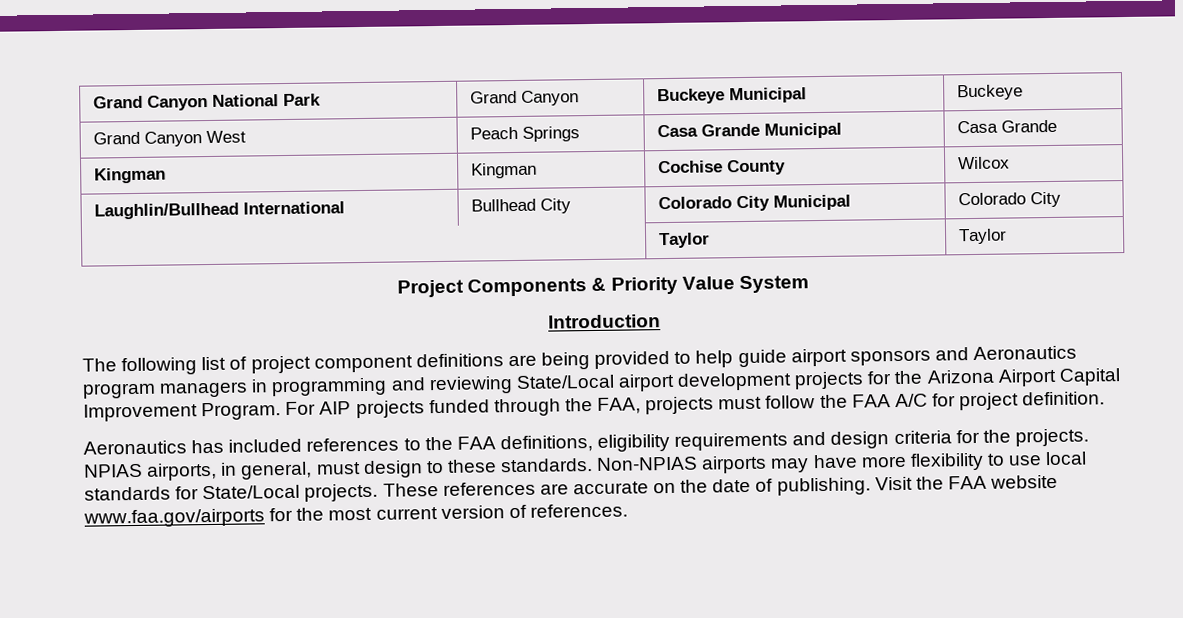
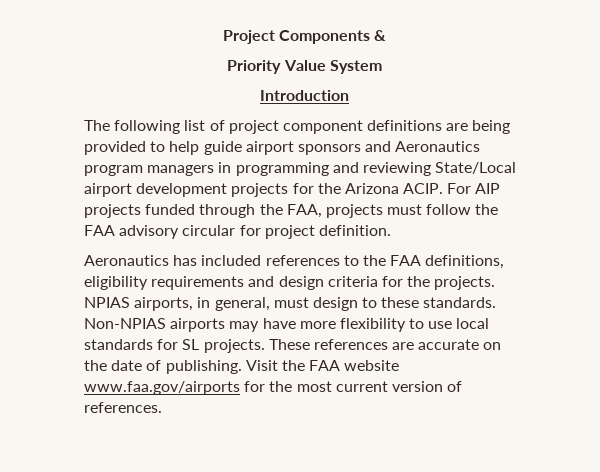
[92,93,321,111] [469,90,579,106] [656,87,807,105] [956,84,1023,101] [92,130,246,147] [469,126,580,142] [656,122,842,139] [956,119,1057,134] [93,167,166,184] [470,162,537,179] [657,159,786,176] [957,156,1010,170] [93,201,345,220] [470,198,571,214] [657,194,851,212] [957,191,1061,208] [658,232,710,249] [957,228,1007,245] Grand Canyon National Park | Grand Canyon | Buckeye Municipal | Buckeye // Grand Canyon West | Peach Springs | Casa Grande Municipal | Casa Grande // Kingman | Kingman | Cochise County | Wilcox // Laughlin/Bullhead International | Bullhead City | Colorado City Municipal | Colorado City // | Taylor | Taylor // -> (222, 37) none
(607, 284) none -> (387, 35) //
[997,368,1121,387] [83,402,282,422] Airport Capital Improvement Program. -> [403,183,444,194] ACIP.
[894,393,928,408] A/C -> [119,225,236,239] advisory circular
[202,484,301,500] State/Local -> [182,339,200,350] SL

